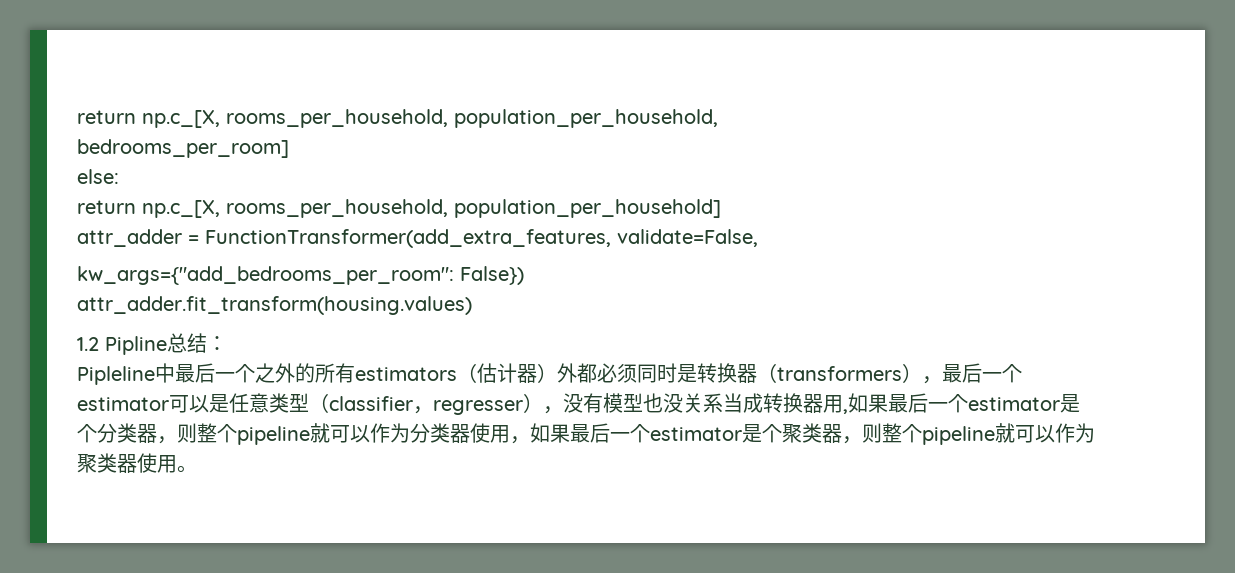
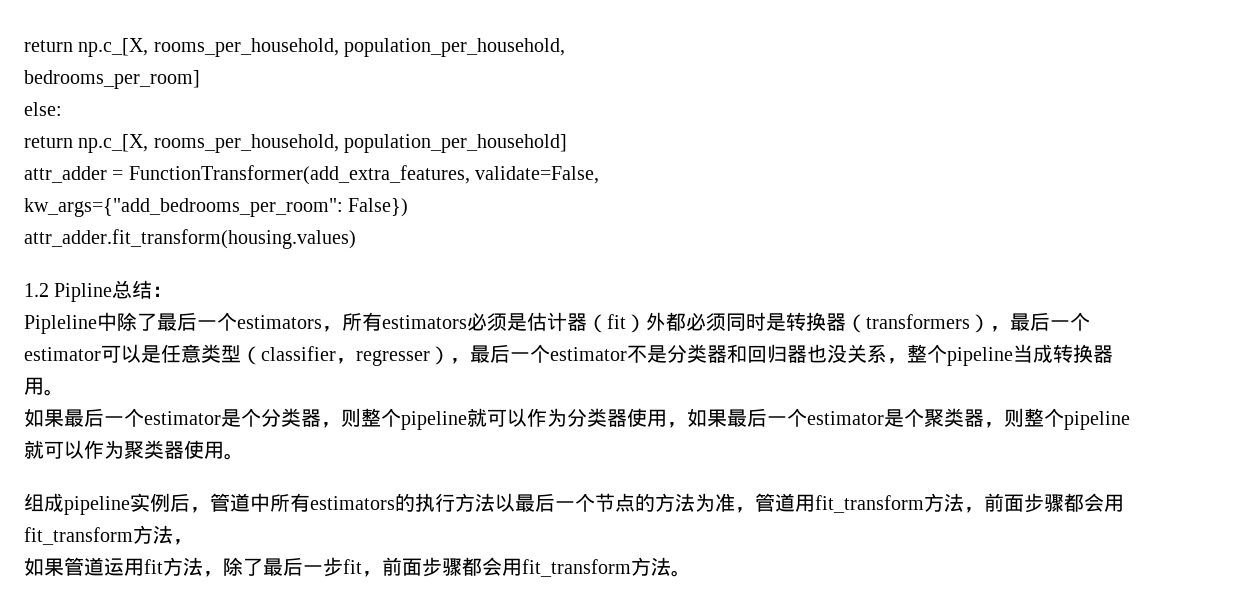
[175,363,537,383] 最后一个之外的所有estimators（估计器 -> [117,312,626,333] 除了最后一个estimators，所有estimators必须是估计器（fit
[563,393,723,413] 没有模型也没关系 -> [470,344,1013,366] 最后一个estimator不是分类器和回归器也没关系，整个pipeline
[843,409,848,414] , -> [44,389,64,396] 。 //
(197, 469) none -> [24,493,1124,515] [24,525,193,545] [24,557,691,577] // 组成pipeline实例后，管道中所有estimators的执行方法以最后一个节点的方法为准，管道用fit_transform方法，前面步骤都会用fit_transform方法， // 如果管道运用fit方法，除了最后一步fit，前面步骤都会用fit_transform方法。

